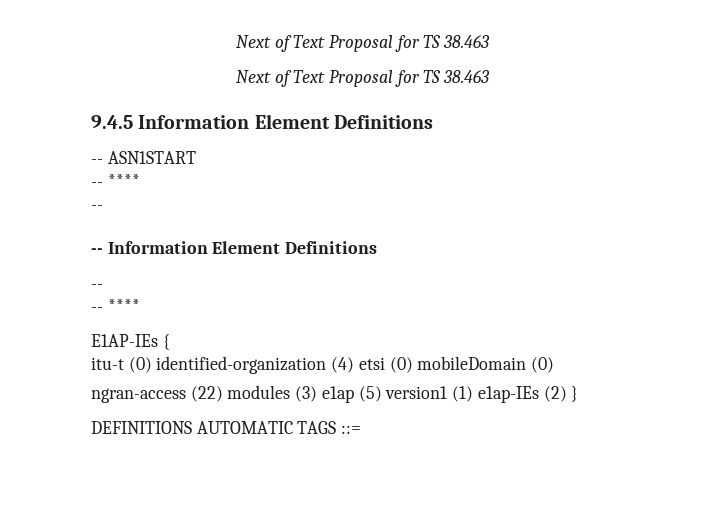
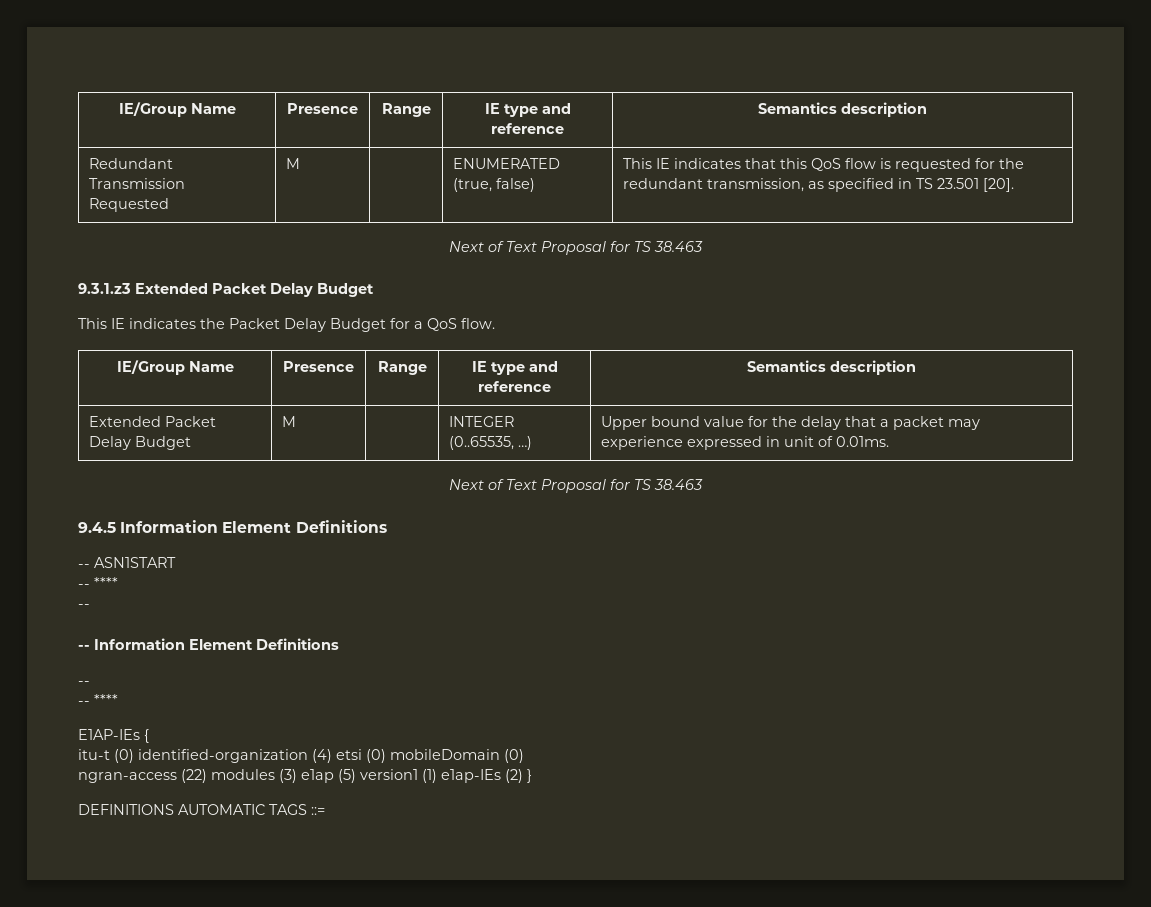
[235,35,491,52] Next of Text Proposal for TS 38.463 -> [118,102,236,117] [287,103,358,114] [381,103,431,117] [484,103,571,117] [490,123,564,134] [758,102,927,117] [89,158,174,169] [89,178,186,189] [89,198,170,212] [286,158,301,169] [453,158,561,169] [453,178,536,192] [623,158,1025,172] [623,178,1015,192] [449,241,703,255] [78,283,374,297] [78,318,495,332] [116,360,234,375] [283,361,354,372] [377,361,427,375] [471,361,558,375] [477,381,551,392] [747,360,916,375] [89,416,217,427] [89,436,192,450] [282,416,297,427] [449,416,515,427] [449,436,533,450] [601,416,981,430] [601,436,890,450] IE/Group Name | Presence | Range | IE type and reference | Semantics description // Redundant Transmission Requested | M | | ENUMERATED (true, false) | This IE indicates that this QoS flow is requested for the redundant transmission, as specified in TS 23.501 [20]. // Next of Text Proposal for TS 38.463 // 9.3.1.z3 Extended Packet Delay Budget // This IE indicates the Packet Delay Budget for a QoS flow. // IE/Group Name | Presence | Range | IE type and reference | Semantics description // Extended Packet Delay Budget | M | | INTEGER (0..65535, …) | Upper bound value for the delay that a packet may experience expressed in unit of 0.01ms.

